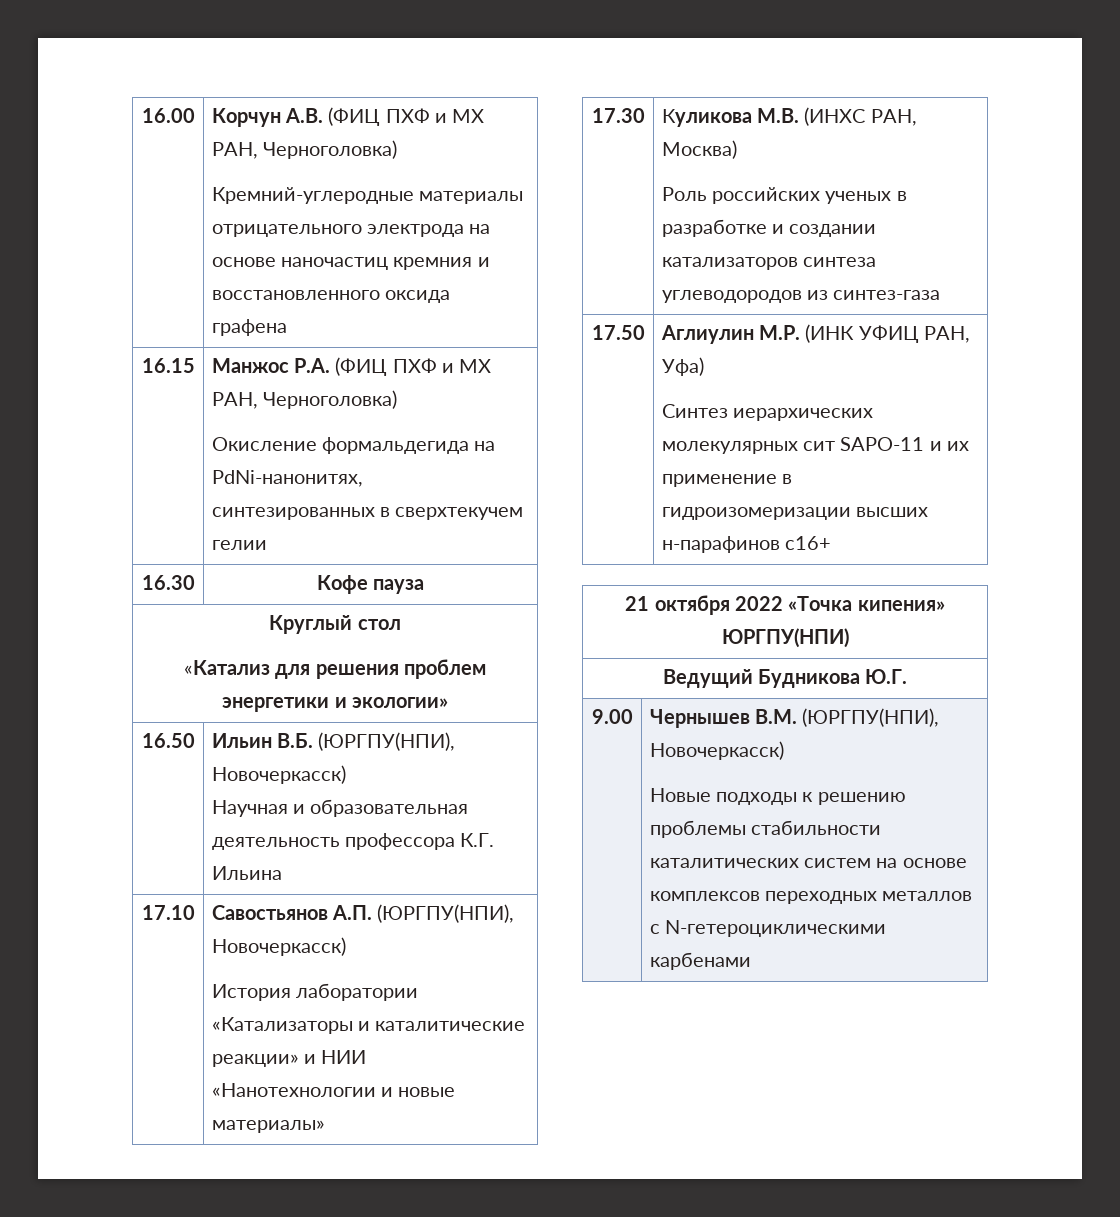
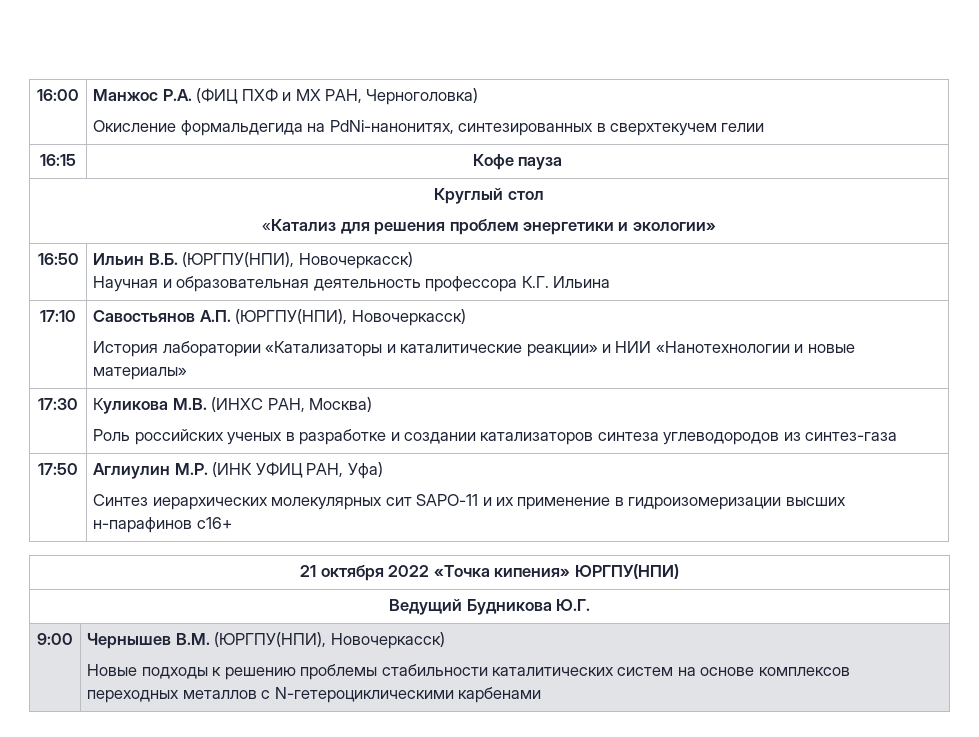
[141,108,195,123] [211,107,485,127] [211,140,398,159] [211,187,524,204] [211,224,491,237] [211,257,490,270] [211,290,451,303] [211,319,287,336] [141,358,195,373] 16.00 | Корчун А.В. (ФИЦ ПХФ и МХ РАН, Черноголовка) // Кремний-углеродные материалы отрицательного электрода на основе наночастиц кремния и восстановленного оксида графена // 16.15 -> [37,89,79,101] 16:00
[141,575,195,590] 16.30 -> [40,154,76,166] 16:15
[141,733,195,748] 16.50 -> [37,253,79,265] 16:50
[141,905,195,920] 17.10 -> [40,310,76,322] 17:10
[591,108,645,123] 17.30 -> [38,398,78,410] 17:30
[591,325,645,340] 17.50 -> [38,463,78,475] 17:50
[591,709,633,724] 9.00 -> [37,633,73,645] 9:00

